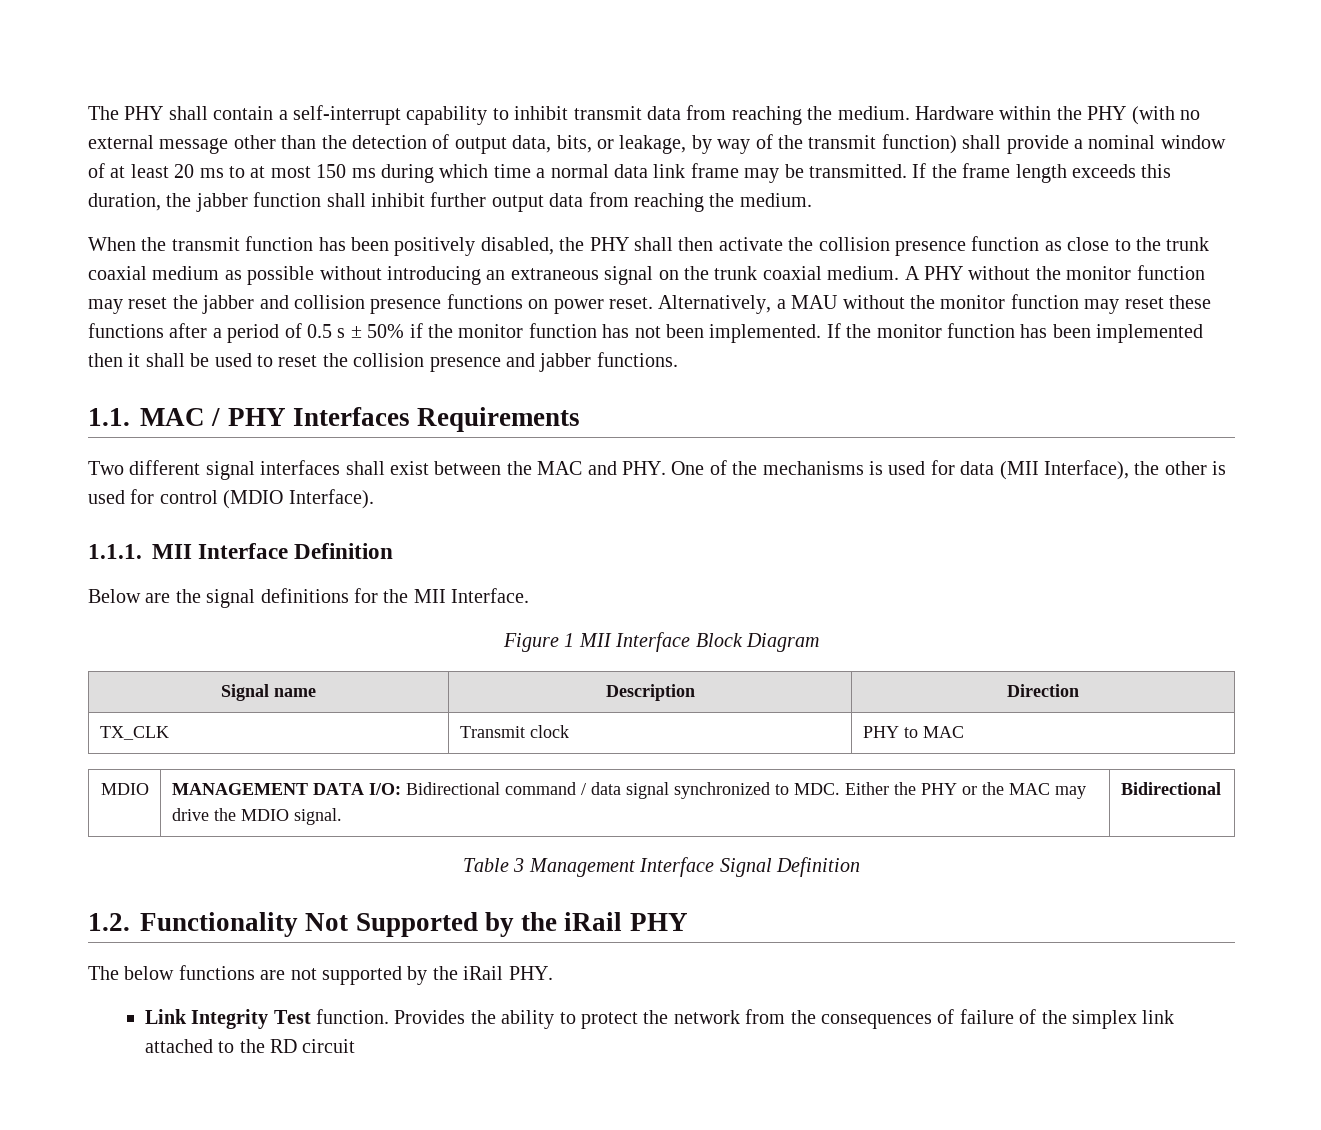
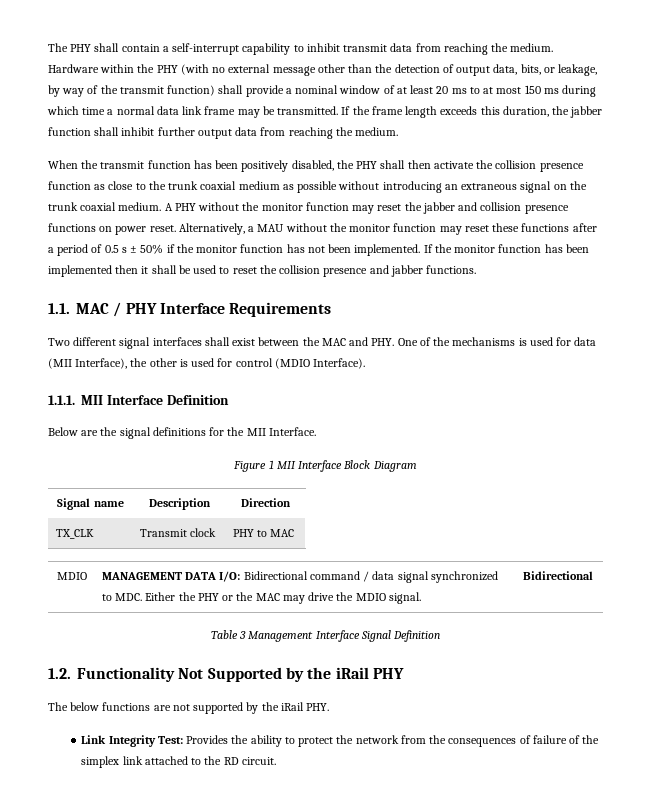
[292,407,410,426] Interfaces -> [159,303,225,314] Interface
[273,1009,390,1024] Test function. -> [157,736,183,744] Test:
[302,1039,356,1053] circuit -> [241,757,276,765] circuit.

